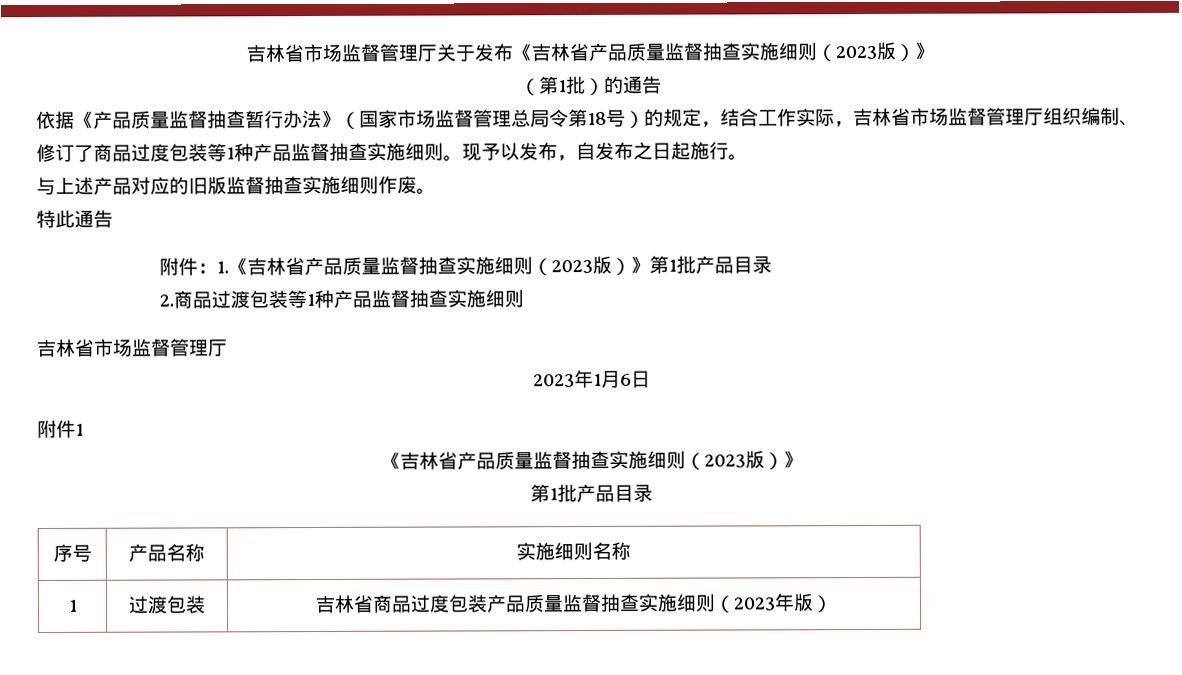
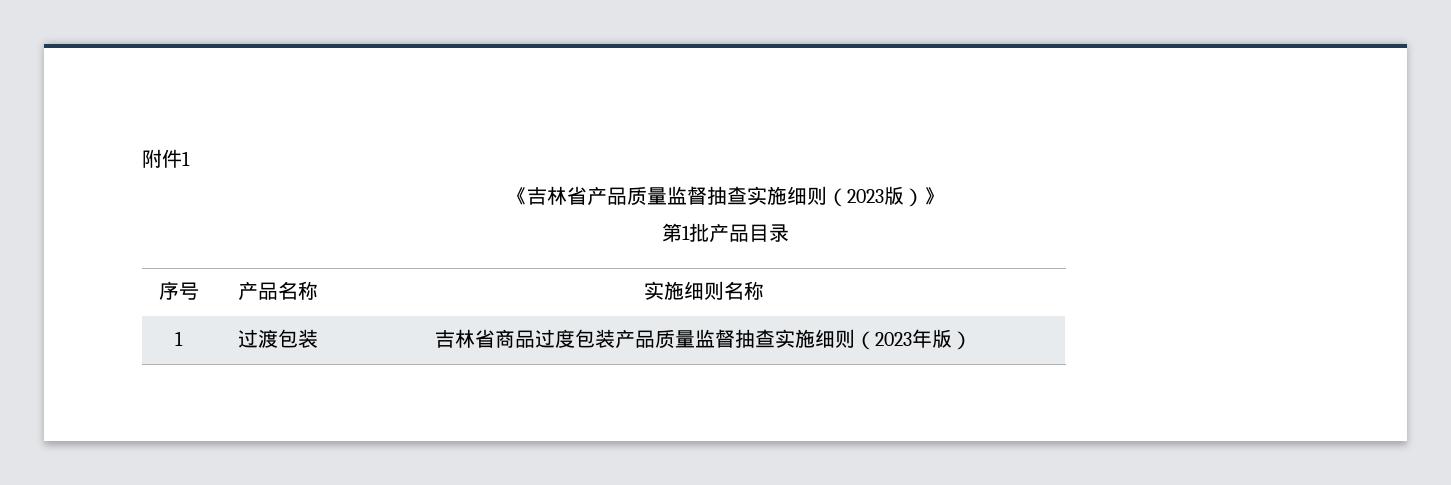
[245,41,934,63] [519,75,662,96] [36,107,1139,130] [36,141,748,163] [36,175,436,196] [36,209,113,229] [159,255,773,276] [159,289,525,309] [37,338,228,358] [532,369,651,389] 吉林省市场监督管理厅关于发布《吉林省产品质量监督抽查实施细则（2023版）》 // （第1批）的通告 // 依据《产品质量监督抽查暂行办法》（国家市场监督管理总局令第18号）的规定，结合工作实际，吉林省市场监督管理厅组织编制、修订了商品过度包装等1种产品监督抽查实施细则。现予以发布，自发布之日起施行。 // 与上述产品对应的旧版监督抽查实施细则作废。 // 特此通告 // 附件：1.《吉林省产品质量监督抽查实施细则（2023版）》第1批产品目录 // 2.商品过渡包装等1种产品监督抽查实施细则 // 吉林省市场监督管理厅 // 2023年1月6日 // -> (142, 158) none

